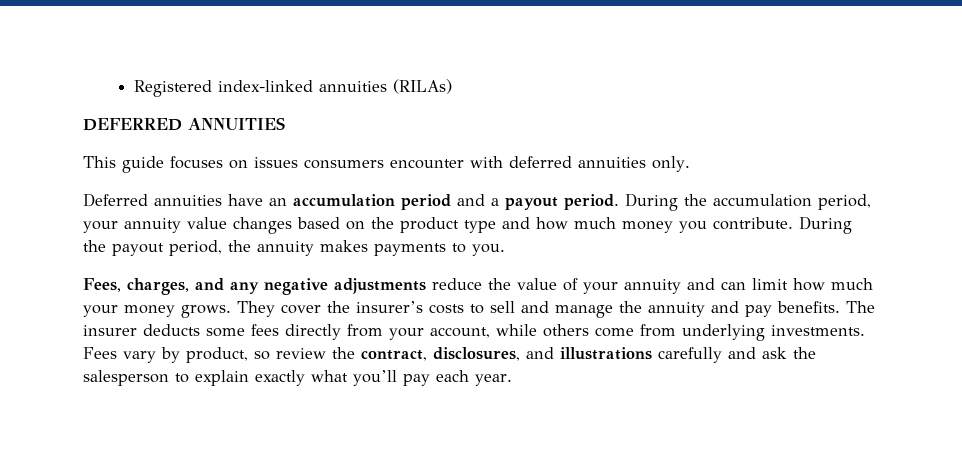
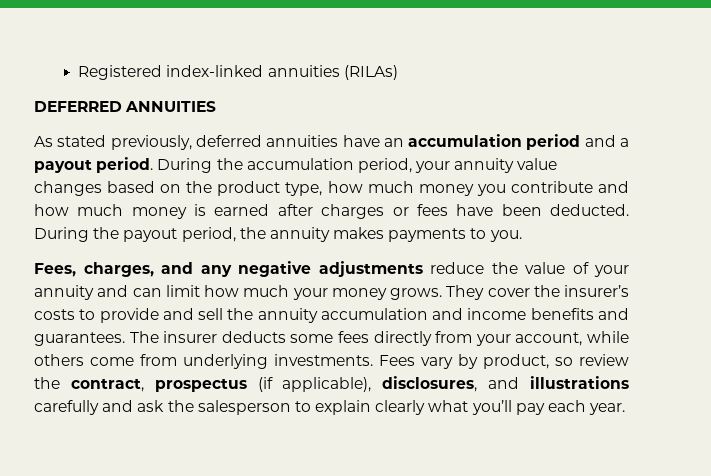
[83,156,690,173] [83,193,148,207] This guide focuses on issues consumers encounter with deferred annuities only. // Deferred -> [34,135,262,150] As stated previously, deferred
[464,217,793,233] type and how much money you contribute. -> [285,181,629,196] [34,204,629,219] type, how much money you contribute and how much money is earned after charges or fees have been deducted.
[490,301,840,318] sell and manage the annuity and pay benefits. -> [99,308,629,323] [34,332,125,346] provide and sell the annuity accumulation and income benefits and guarantees.
(427, 355) none -> [154,377,372,392] prospectus (if applicable),
[255,370,305,386] exactly -> [375,400,426,415] clearly

